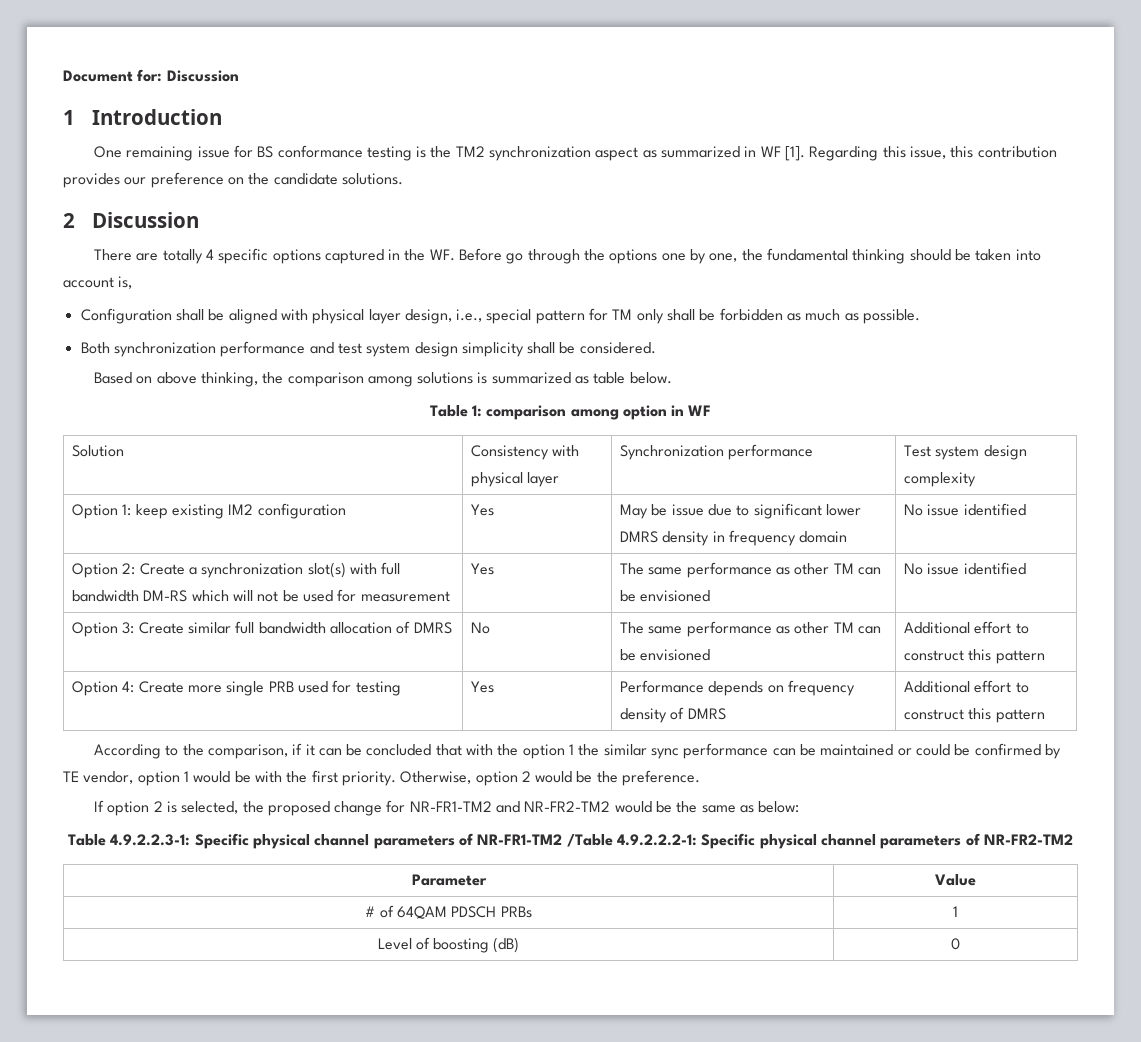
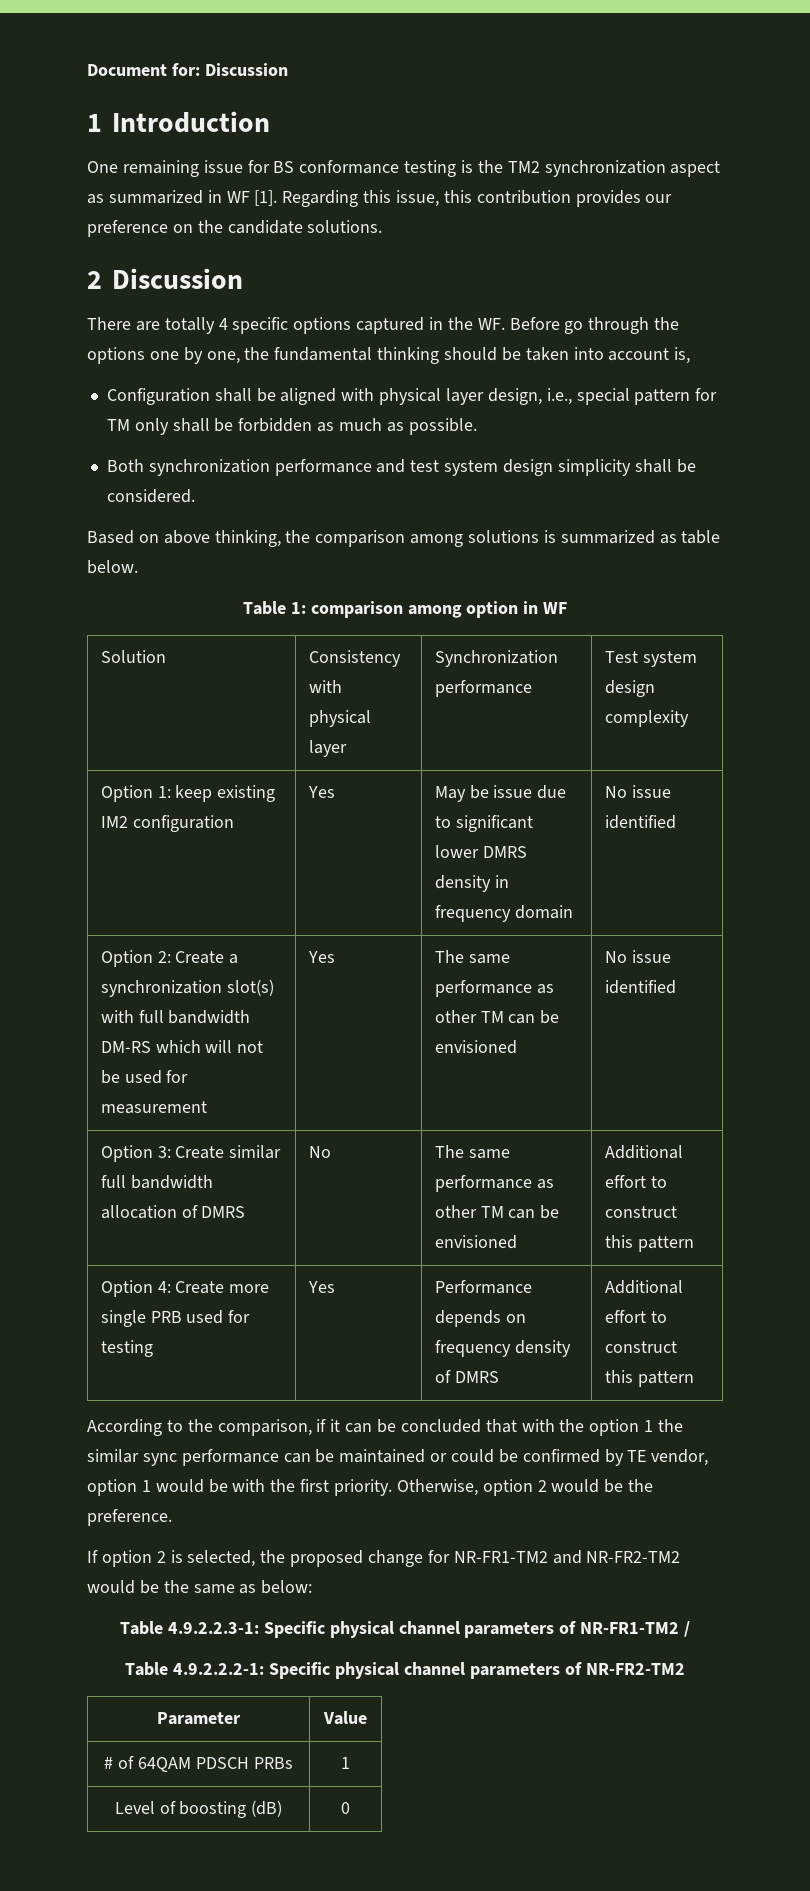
[566,834,613,847] /Table -> [683,1621,690,1637] [125,1662,169,1676] / // Table

